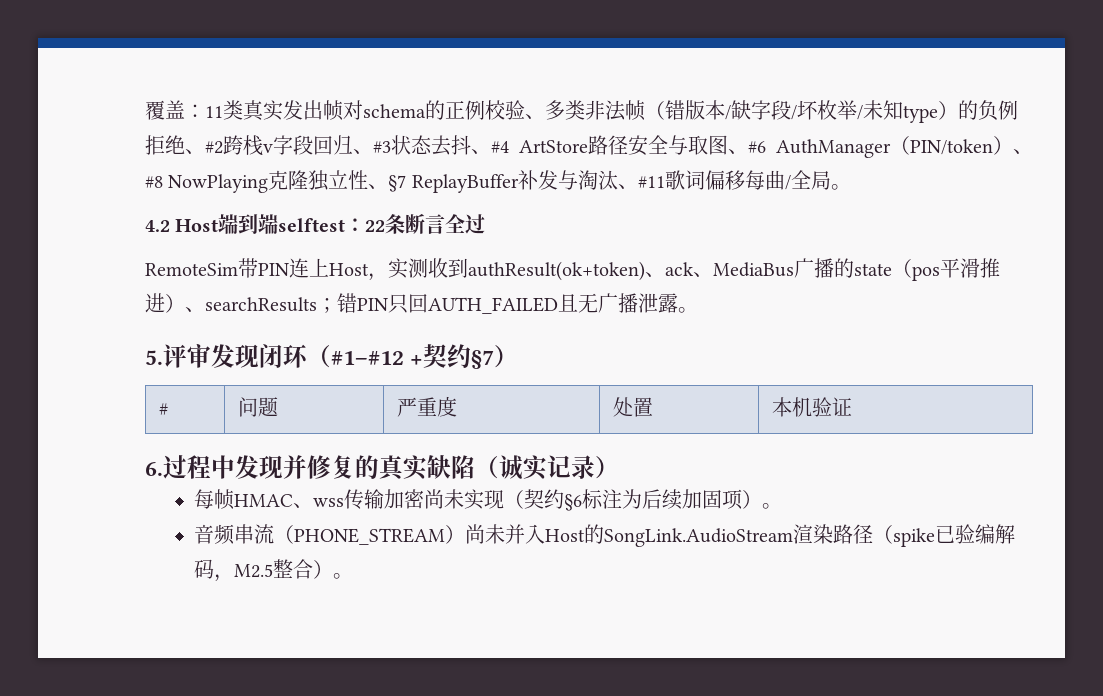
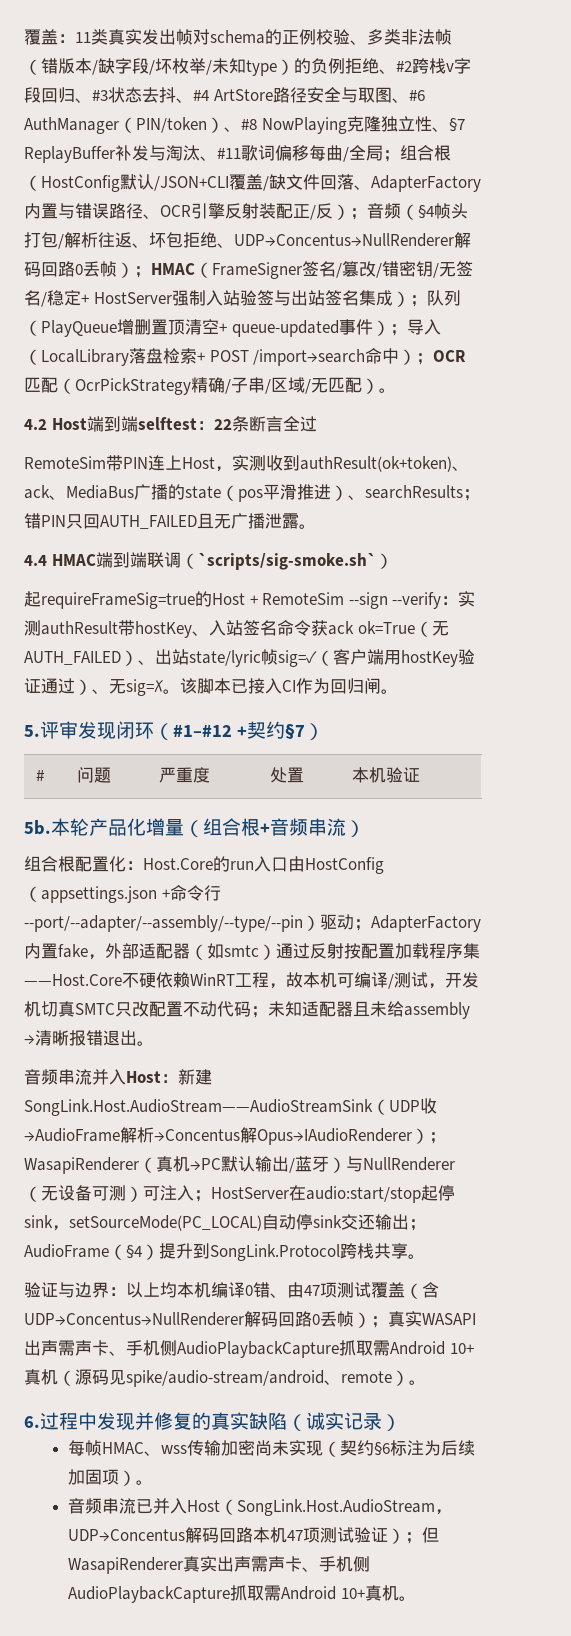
(831, 180) none -> [383,145,451,162] [24,174,481,192] [24,203,468,220] [24,232,471,249] [24,261,473,279] [24,290,461,307] [24,319,441,337] [24,348,467,366] [24,377,379,395] ；组合根（HostConfig默认/JSON+CLI覆盖/缺文件回落、AdapterFactory内置与错误路径、OCR引擎反射装配正/反）；音频（§4帧头打包/解析往返、坏包拒绝、UDP→Concentus→NullRenderer解码回路0丢帧）；HMAC（FrameSigner签名/篡改/错密钥/无签名/稳定+ HostServer强制入站验签与出站签名集成）；队列（PlayQueue增删置顶清空+ queue-updated事件）；导入（LocalLibrary落盘检索+ POST /import→search命中）；OCR匹配（OcrPickStrategy精确/子串/区域/无匹配）
(698, 310) none -> [24,552,393,570] [24,591,476,609] [24,620,449,638] [24,649,475,667] [24,678,398,696] // 4.4 HMAC端到端联调（`scripts/sig-smoke.sh`） // 起requireFrameSig=true的Host + RemoteSim --sign --verify：实测authResult带hostKey、入站签名命令获ack ok=True（无AUTH_FAILED）、出站state/lyric帧sig=✓（客户端用hostKey验证通过）、无sig=✗。该脚本已接入CI作为回归闸。
(852, 406) none -> [24,818,365,837] [24,856,384,874] [24,885,221,903] [24,914,481,932] [24,943,480,960] [24,972,479,989] [24,1001,470,1019] [24,1030,154,1046] [24,1069,212,1085] [24,1098,437,1116] [24,1127,446,1145] [24,1156,455,1174] [24,1185,455,1203] [24,1214,426,1231] [24,1243,425,1261] [24,1282,439,1299] [24,1311,476,1328] [24,1340,474,1358] [24,1369,426,1387] // 5b.本轮产品化增量（组合根+音频串流） // 组合根配置化：Host.Core的run入口由HostConfig（appsettings.json +命令行--port/--adapter/--assembly/--type/--pin）驱动；AdapterFactory内置fake，外部适配器（如smtc）通过反射按配置加载程序集——Host.Core不硬依赖WinRT工程，故本机可编译/测试，开发机切真SMTC只改配置不动代码；未知适配器且未给assembly →清晰报错退出。 // 音频串流并入Host：新建SongLink.Host.AudioStream——AudioStreamSink（UDP收→AudioFrame解析→Concentus解Opus→IAudioRenderer）；WasapiRenderer（真机→PC默认输出/蓝牙）与NullRenderer（无设备可测）可注入；HostServer在audio:start/stop起停sink，setSourceMode(PC_LOCAL)自动停sink交还输出；AudioFrame（§4）提升到SongLink.Protocol跨栈共享。 // 验证与边界：以上均本机编译0错、由47项测试覆盖（含UDP→Concentus→NullRenderer解码回路0丢帧）；真实WASAPI出声需声卡、手机侧AudioPlaybackCapture抓取需Android 10+真机（源码见spike/audio-stream/android、remote）。
[273,524,1015,547] [193,559,333,582] （PHONE_STREAM）尚未并入Host的SongLink.AudioStream渲染路径（spike已验编解码，M2.5整合） -> [136,1498,453,1516] [68,1527,440,1544] [68,1556,371,1574] [68,1585,399,1603] 已并入Host（SongLink.Host.AudioStream，UDP→Concentus解码回路本机47项测试验证）；但WasapiRenderer真实出声需声卡、手机侧AudioPlaybackCapture抓取需Android 10+真机

